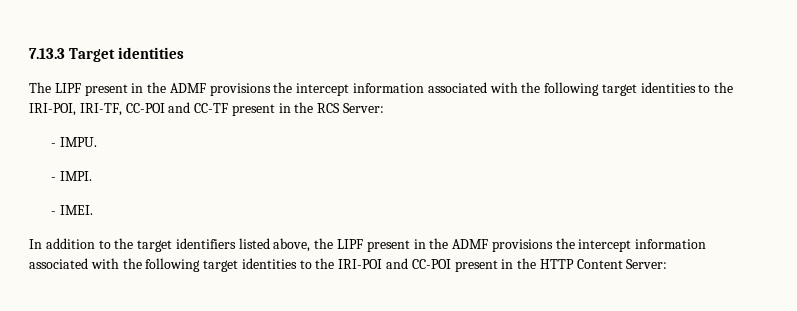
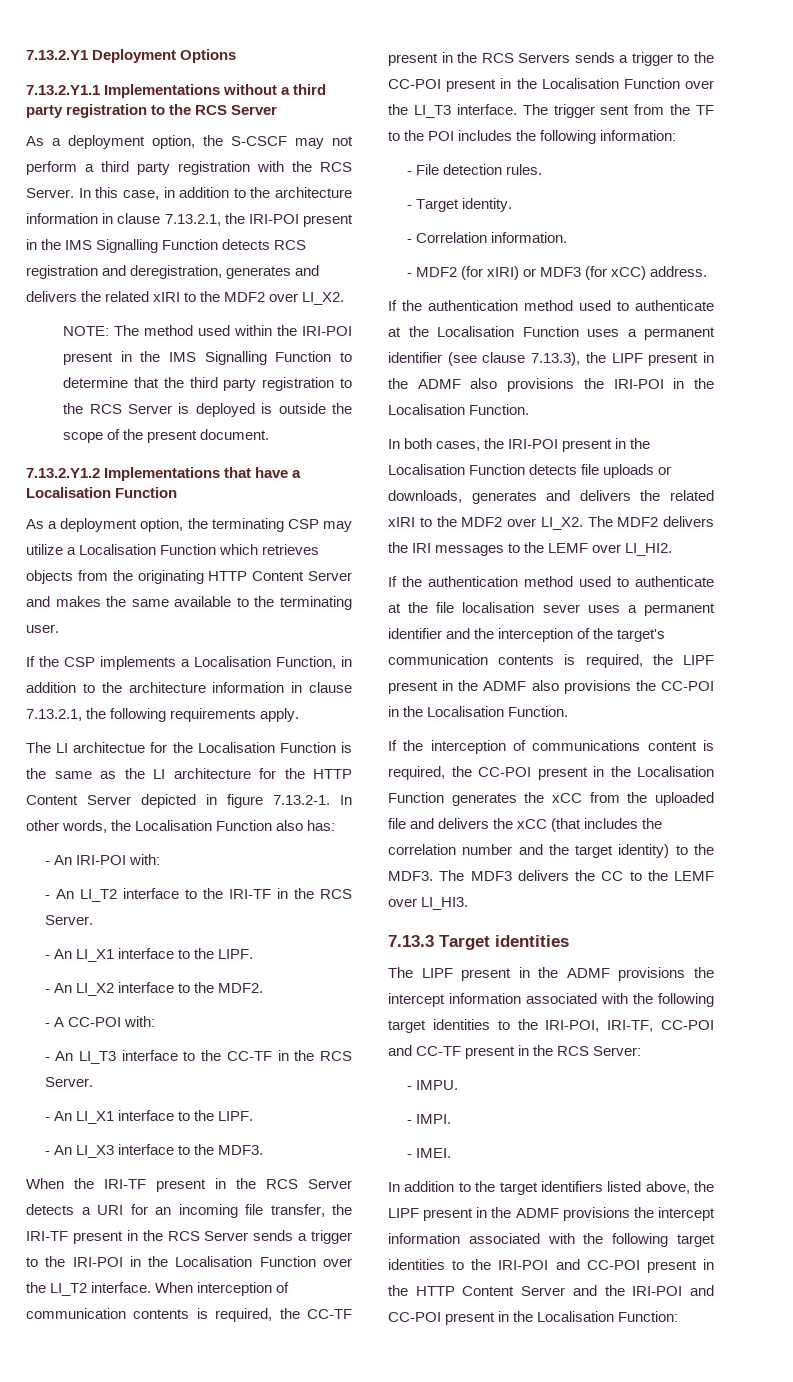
(29, 53) none -> [26,49,237,63] [26,84,327,98] [26,104,278,118] [26,135,353,149] [26,161,352,175] [26,187,352,200] [26,213,353,227] [26,239,307,253] [26,265,320,279] [26,291,345,305] [63,325,352,336] [63,351,352,365] [63,377,352,391] [63,403,353,417] [63,429,270,443] [26,467,302,481] [26,487,178,498] [26,518,353,532] [26,544,320,555] [26,570,352,584] [26,596,353,610] [26,624,59,633] [26,656,352,670] [26,682,352,693] [26,708,300,722] [26,742,352,753] [26,768,352,779] [26,794,352,808] [26,820,336,833] [44,854,160,865] [44,888,352,902] [44,915,93,925] [44,948,253,962] [44,982,263,996] [44,1016,155,1027] [44,1050,352,1064] [44,1077,93,1087] [44,1110,253,1124] [44,1144,263,1158] [26,1178,352,1192] [26,1204,352,1218] [26,1230,352,1244] [26,1256,352,1267] [26,1282,290,1296] [26,1308,352,1322] [388,52,714,66] [388,78,714,92] [388,104,714,118] [388,130,677,144] [406,164,542,175] [406,198,512,212] [406,232,567,243] [406,266,707,280] [388,300,714,311] [388,326,715,340] [388,352,714,366] [388,378,714,392] [388,404,530,415] [388,438,651,452] [388,464,672,478] [388,490,714,504] [388,516,714,530] [388,542,673,556] [388,576,714,587] [388,602,715,616] [388,628,666,642] [388,654,714,668] [388,680,714,694] [388,706,569,717] [388,740,714,754] [388,766,714,780] [388,792,714,806] [388,818,663,832] [388,844,714,858] [388,870,714,881] [388,897,469,910] 7.13.2.Y1 Deployment Options // 7.13.2.Y1.1 Implementations without a third party registration to the RCS Server // As a deployment option, the S-CSCF may not perform a third party registration with the RCS Server. In this case, in addition to the architecture information in clause 7.13.2.1, the IRI-POI present in the IMS Signalling Function detects RCS registration and deregistration, generates and delivers the related xIRI to the MDF2 over LI_X2. // NOTE: The method used within the IRI-POI present in the IMS Signalling Function to determine that the third party registration to the RCS Server is deployed is outside the scope of the present document. // 7.13.2.Y1.2 Implementations that have a Localisation Function // As a deployment option, the terminating CSP may utilize a Localisation Function which retrieves objects from the originating HTTP Content Server and makes the same available to the terminating user. // If the CSP implements a Localisation Function, in addition to the architecture information in clause 7.13.2.1, the following requirements apply. // The LI architectue for the Localisation Function is the same as the LI architecture for the HTTP Content Server depicted in figure 7.13.2-1. In other words, the Localisation Function also has: // - An IRI-POI with: // - An LI_T2 interface to the IRI-TF in the RCS Server. // - An LI_X1 interface to the LIPF. // - An LI_X2 interface to the MDF2. // - A CC-POI with: // - An LI_T3 interface to the CC-TF in the RCS Server. // - An LI_X1 interface to the LIPF. // - An LI_X3 interface to the MDF3. // When the IRI-TF present in the RCS Server detects a URI for an incoming file transfer, the IRI-TF present in the RCS Server sends a trigger to the IRI-POI in the Localisation Function over the LI_T2 interface. When interception of communication contents is required, the CC-TF present in the RCS Servers sends a trigger to the CC-POI present in the Localisation Function over the LI_T3 interface. The trigger sent from the TF to the POI includes the following information: // - File detection rules. // - Target identity. // - Correlation information. // - MDF2 (for xIRI) or MDF3 (for xCC) address. // If the authentication method used to authenticate at the Localisation Function uses a permanent identifier (see clause 7.13.3), the LIPF present in the ADMF also provisions the IRI-POI in the Localisation Function. // In both cases, the IRI-POI present in the Localisation Function detects file uploads or downloads, generates and delivers the related xIRI to the MDF2 over LI_X2. The MDF2 delivers the IRI messages to the LEMF over LI_HI2. // If the authentication method used to authenticate at the file localisation sever uses a permanent identifier and the interception of the target's communication contents is required, the LIPF present in the ADMF also provisions the CC-POI in the Localisation Function. // If the interception of communications content is required, the CC-POI present in the Localisation Function generates the xCC from the uploaded file and delivers the xCC (that includes the correlation number and the target identity) to the MDF3. The MDF3 delivers the CC to the LEMF over LI_HI3. //
[626,259,668,269] Server: -> [521,1285,714,1296] [388,1311,679,1325] Server and the IRI-POI and CC-POI present in the Localisation Function:

